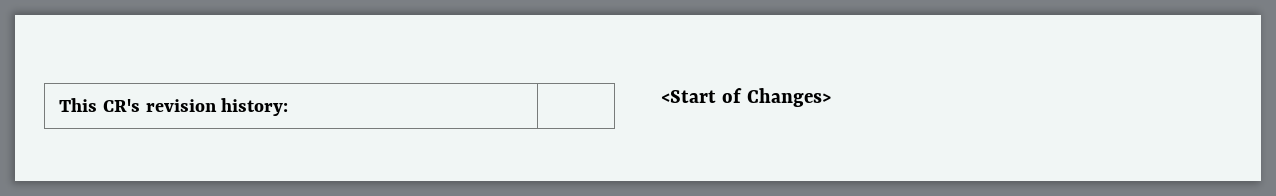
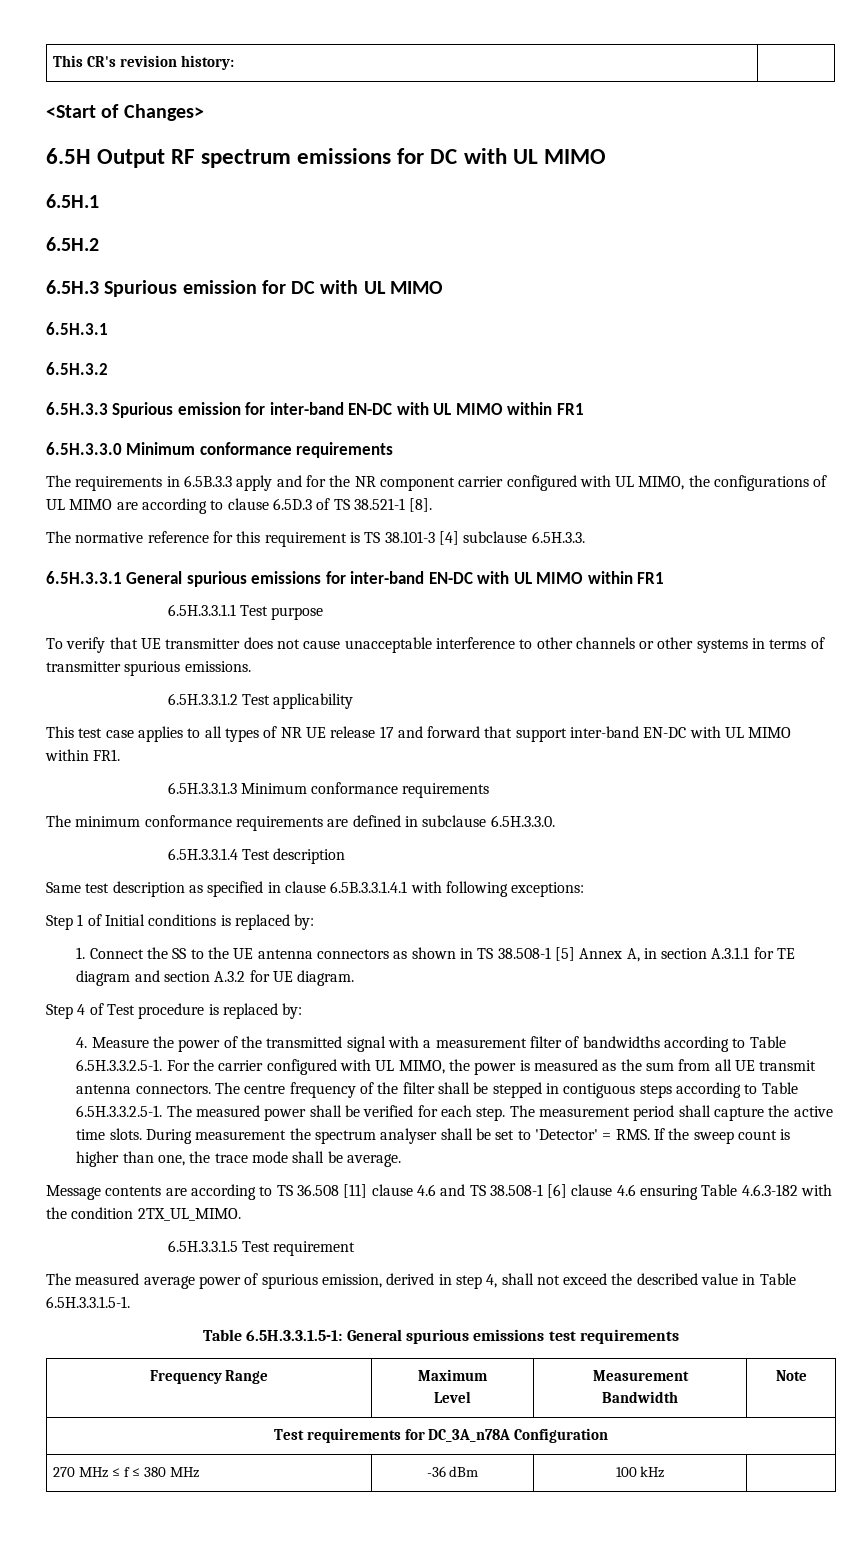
(831, 97) none -> [46,148,606,168] [46,194,99,208] [46,237,99,251] [46,280,443,297] [46,322,108,335] [46,362,108,375] [46,402,584,418] [46,442,394,458] [46,475,828,491] [46,498,433,514] [46,531,585,547] [46,571,665,587] [167,604,324,620] [46,637,825,653] [46,661,251,676] [167,693,354,709] [46,726,792,742] [45,749,121,761] [167,782,490,798] [46,815,555,831] [167,848,346,864] [46,881,585,897] [46,914,315,930] [76,947,796,962] [76,970,355,986] [46,1003,303,1019] [76,1036,786,1052] [76,1059,817,1075] [76,1082,798,1098] [76,1105,833,1121] [76,1128,791,1144] [76,1151,401,1167] [46,1184,833,1200] [46,1207,241,1221] [167,1240,356,1256] [46,1273,796,1289] [46,1296,130,1308] [203,1329,679,1344] [149,1370,269,1384] [418,1369,488,1381] [434,1391,471,1403] [592,1370,689,1381] [601,1391,678,1403] [775,1370,807,1381] [273,1428,609,1443] [52,1467,200,1478] [426,1466,479,1477] [615,1466,665,1478] // 6.5H Output RF spectrum emissions for DC with UL MIMO // 6.5H.1 // 6.5H.2 // 6.5H.3 Spurious emission for DC with UL MIMO // 6.5H.3.1 // 6.5H.3.2 // 6.5H.3.3 Spurious emission for inter-band EN-DC with UL MIMO within FR1 // 6.5H.3.3.0 Minimum conformance requirements // The requirements in 6.5B.3.3 apply and for the NR component carrier configured with UL MIMO, the configurations of UL MIMO are according to clause 6.5D.3 of TS 38.521-1 [8]. // The normative reference for this requirement is TS 38.101-3 [4] subclause 6.5H.3.3. // 6.5H.3.3.1 General spurious emissions for inter-band EN-DC with UL MIMO within FR1 // 6.5H.3.3.1.1 Test purpose // To verify that UE transmitter does not cause unacceptable interference to other channels or other systems in terms of transmitter spurious emissions. // 6.5H.3.3.1.2 Test applicability // This test case applies to all types of NR UE release 17 and forward that support inter-band EN-DC with UL MIMO within FR1. // 6.5H.3.3.1.3 Minimum conformance requirements // The minimum conformance requirements are defined in subclause 6.5H.3.3.0. // 6.5H.3.3.1.4 Test description // Same test description as specified in clause 6.5B.3.3.1.4.1 with following exceptions: // Step 1 of Initial conditions is replaced by: // 1. Connect the SS to the UE antenna connectors as shown in TS 38.508-1 [5] Annex A, in section A.3.1.1 for TE diagram and section A.3.2 for UE diagram. // Step 4 of Test procedure is replaced by: // 4. Measure the power of the transmitted signal with a measurement filter of bandwidths according to Table 6.5H.3.3.2.5-1. For the carrier configured with UL MIMO, the power is measured as the sum from all UE transmit antenna connectors. The centre frequency of the filter shall be stepped in contiguous steps according to Table 6.5H.3.3.2.5-1. The measured power shall be verified for each step. The measurement period shall capture the active time slots. During measurement the spectrum analyser shall be set to 'Detector' = RMS. If the sweep count is higher than one, the trace mode shall be average. // Message contents are according to TS 36.508 [11] clause 4.6 and TS 38.508-1 [6] clause 4.6 ensuring Table 4.6.3-182 with the condition 2TX_UL_MIMO. // 6.5H.3.3.1.5 Test requirement // The measured average power of spurious emission, derived in step 4, shall not exceed the described value in Table 6.5H.3.3.1.5-1. // Table 6.5H.3.3.1.5-1: General spurious emissions test requirements // Frequency Range | Maximum // Level | Measurement // Bandwidth | Note // Test requirements for DC_3A_n78A Configuration // 270 MHz ≤ f ≤ 380 MHz | -36 dBm | 100 kHz |

